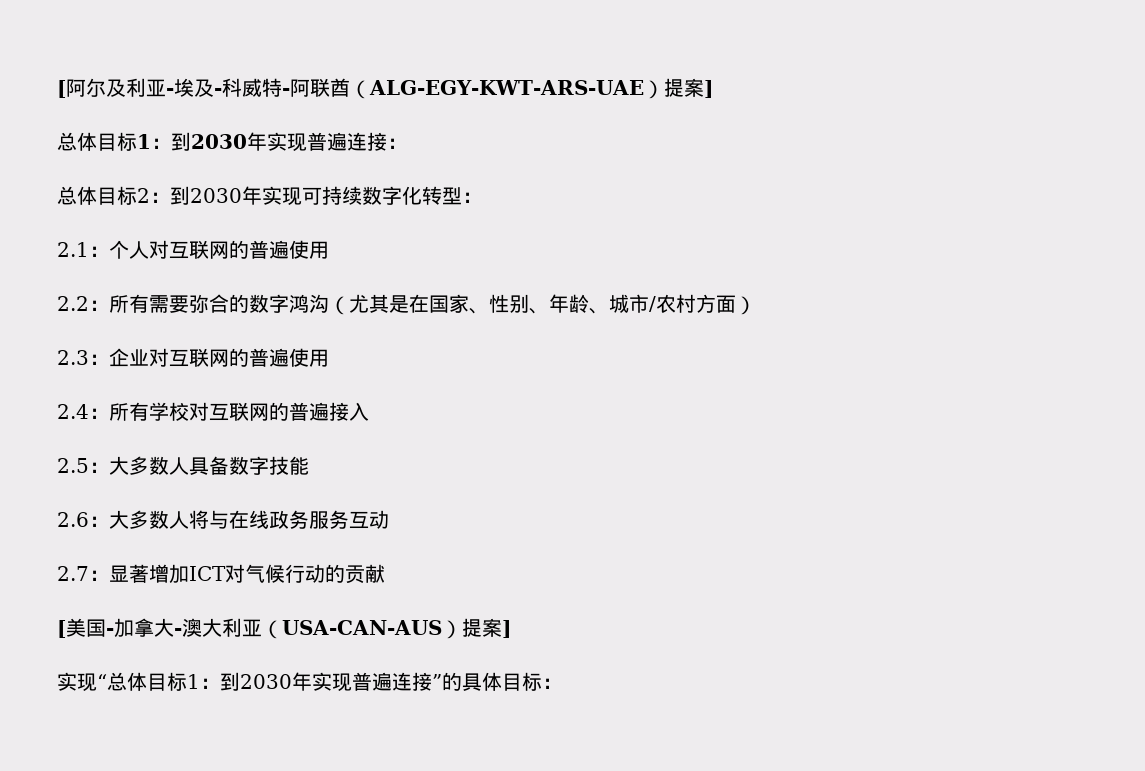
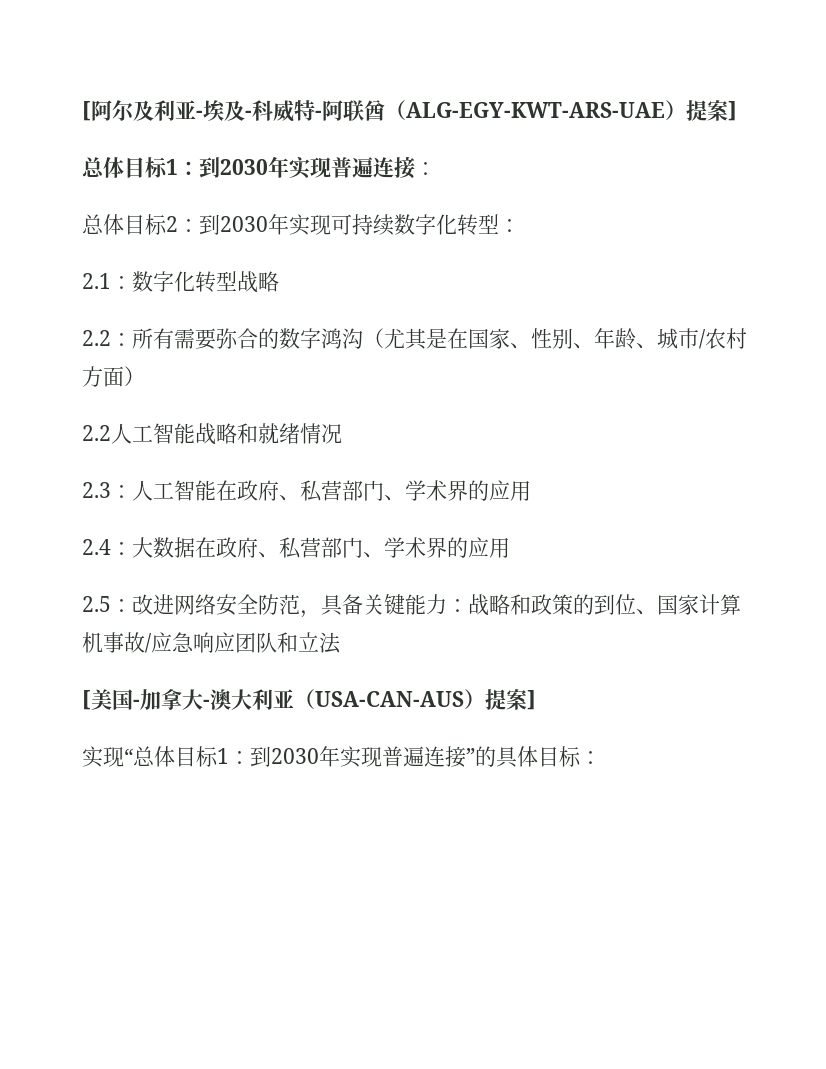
[109,240,329,259] 个人对互联网的普遍使用 -> [132,271,279,293] 数字化转型战略
[57,348,329,367] [57,402,369,421] [57,456,309,475] [57,510,389,529] [57,564,385,584] 2.3：企业对互联网的普遍使用 // 2.4：所有学校对互联网的普遍接入 // 2.5：大多数人具备数字技能 // 2.6：大多数人将与在线政务服务互动 // 2.7：显著增加ICT对气候行动的贡献 -> [82,423,342,445] [82,480,531,502] [82,537,510,559] [82,594,741,618] [82,632,341,654] 2.2人工智能战略和就绪情况 // 2.3：人工智能在政府、私营部门、学术界的应用 // 2.4：大数据在政府、私营部门、学术界的应用 // 2.5：改进网络安全防范，具备关键能力：战略和政策的到位、国家计算机事故/应急响应团队和立法

